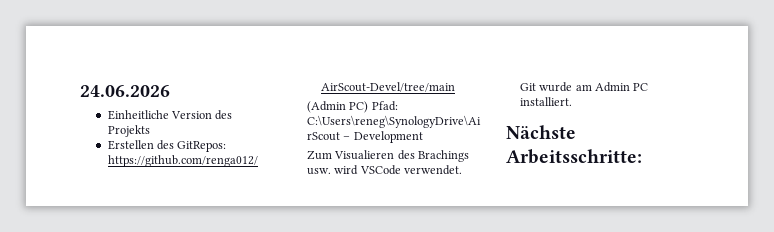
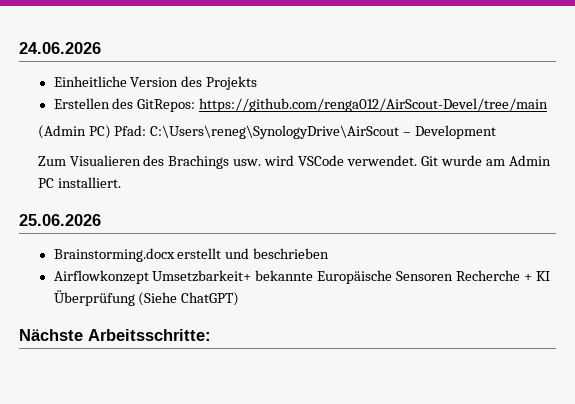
(572, 101) none -> [19,214,101,226] [53,248,330,262] [53,270,550,284] [53,290,240,306] // 25.06.2026 // Brainstorming.docx erstellt und beschrieben // Airflowkonzept Umsetzbarkeit+ bekannte Europäische Sensoren Recherche + KI Überprüfung (Siehe ChatGPT)

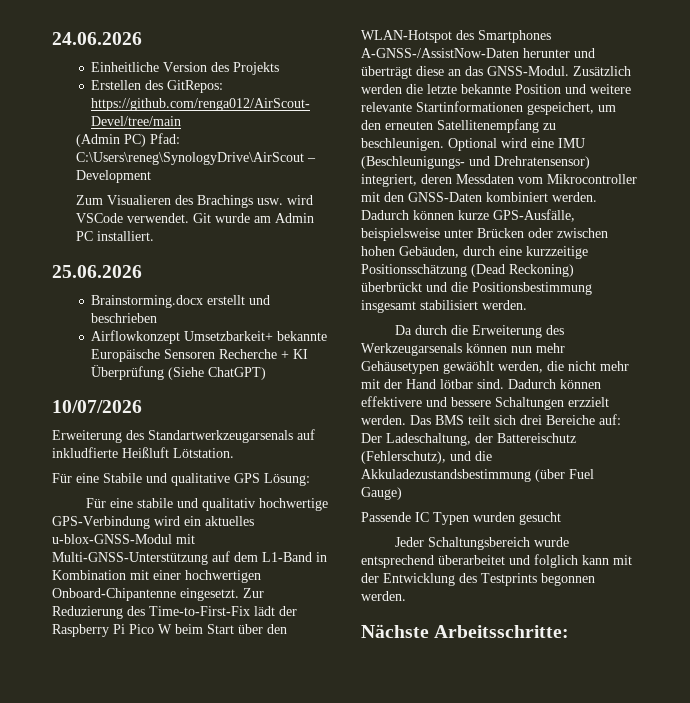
(240, 299) none -> [52,400,142,413] [52,429,315,443] [52,447,234,458] [52,473,310,486] [86,498,329,511] [52,516,254,529] [52,534,195,544] [52,551,327,565] [52,570,261,583] [52,588,264,601] [52,606,297,619] [52,624,287,637] [361,30,551,43] [361,48,595,58] [361,66,631,79] [361,84,631,94] [361,101,616,115] [361,119,556,133] [361,138,585,151] [361,156,590,169] [361,174,637,187] [361,192,597,202] [361,209,575,222] [361,228,608,241] [361,246,588,259] [361,264,574,277] [361,282,592,295] [361,300,527,313] [395,325,565,338] [361,343,565,356] [361,361,629,374] [361,379,601,389] [361,396,609,410] [361,414,621,425] [361,433,576,446] [361,451,492,464] [361,469,594,482] [361,487,402,500] [361,512,561,525] [395,537,570,550] [361,554,632,568] [361,573,595,586] [361,591,406,601] // 10/07/2026 // Erweiterung des Standartwerkzeugarsenals auf inkludfierte Heißluft Lötstation. // Für eine Stabile und qualitative GPS Lösung: // Für eine stabile und qualitativ hochwertige GPS-Verbindung wird ein aktuelles u-blox-GNSS-Modul mit Multi-GNSS-Unterstützung auf dem L1-Band in Kombination mit einer hochwertigen Onboard-Chipantenne eingesetzt. Zur Reduzierung des Time-to-First-Fix lädt der Raspberry Pi Pico W beim Start über den WLAN-Hotspot des Smartphones A-GNSS-/AssistNow-Daten herunter und überträgt diese an das GNSS-Modul. Zusätzlich werden die letzte bekannte Position und weitere relevante Startinformationen gespeichert, um den erneuten Satellitenempfang zu beschleunigen. Optional wird eine IMU (Beschleunigungs- und Drehratensensor) integriert, deren Messdaten vom Mikrocontroller mit den GNSS-Daten kombiniert werden. Dadurch können kurze GPS-Ausfälle, beispielsweise unter Brücken oder zwischen hohen Gebäuden, durch eine kurzzeitige Positionsschätzung (Dead Reckoning) überbrückt und die Positionsbestimmung insgesamt stabilisiert werden. // Da durch die Erweiterung des Werkzeugarsenals können nun mehr Gehäusetypen gewäöhlt werden, die nicht mehr mit der Hand lötbar sind. Dadurch können effektivere und bessere Schaltungen erzzielt werden. Das BMS teilt sich drei Bereiche auf: Der Ladeschaltung, der Battereischutz (Fehlerschutz), und die Akkuladezustandsbestimmung (über Fuel Gauge) // Passende IC Typen wurden gesucht // Jeder Schaltungsbereich wurde entsprechend überarbeitet und folglich kann mit der Entwicklung des Testprints begonnen werden.

